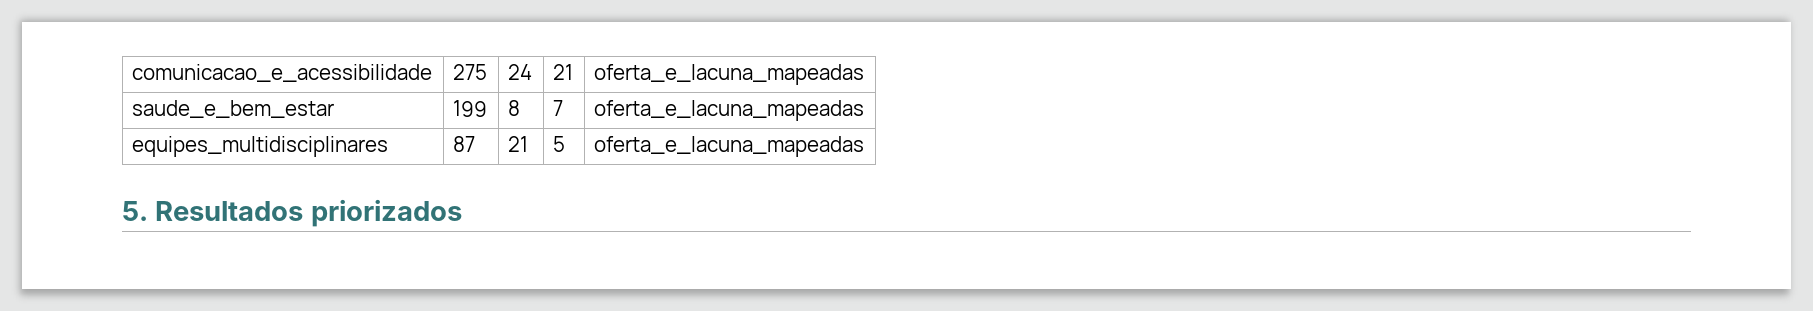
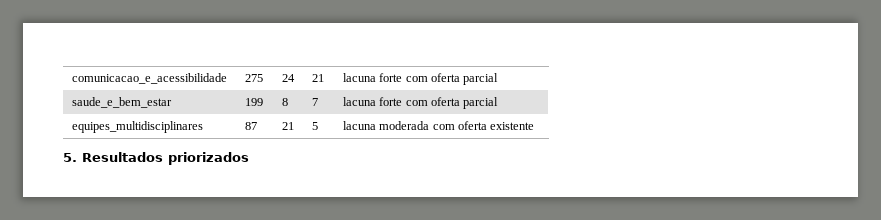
[594,64,865,85] oferta_e_lacuna_mapeadas -> [342,73,499,85] lacuna forte com oferta parcial
[594,100,865,121] oferta_e_lacuna_mapeadas -> [342,97,499,109] lacuna forte com oferta parcial
[594,136,865,157] oferta_e_lacuna_mapeadas -> [342,121,535,130] lacuna moderada com oferta existente

